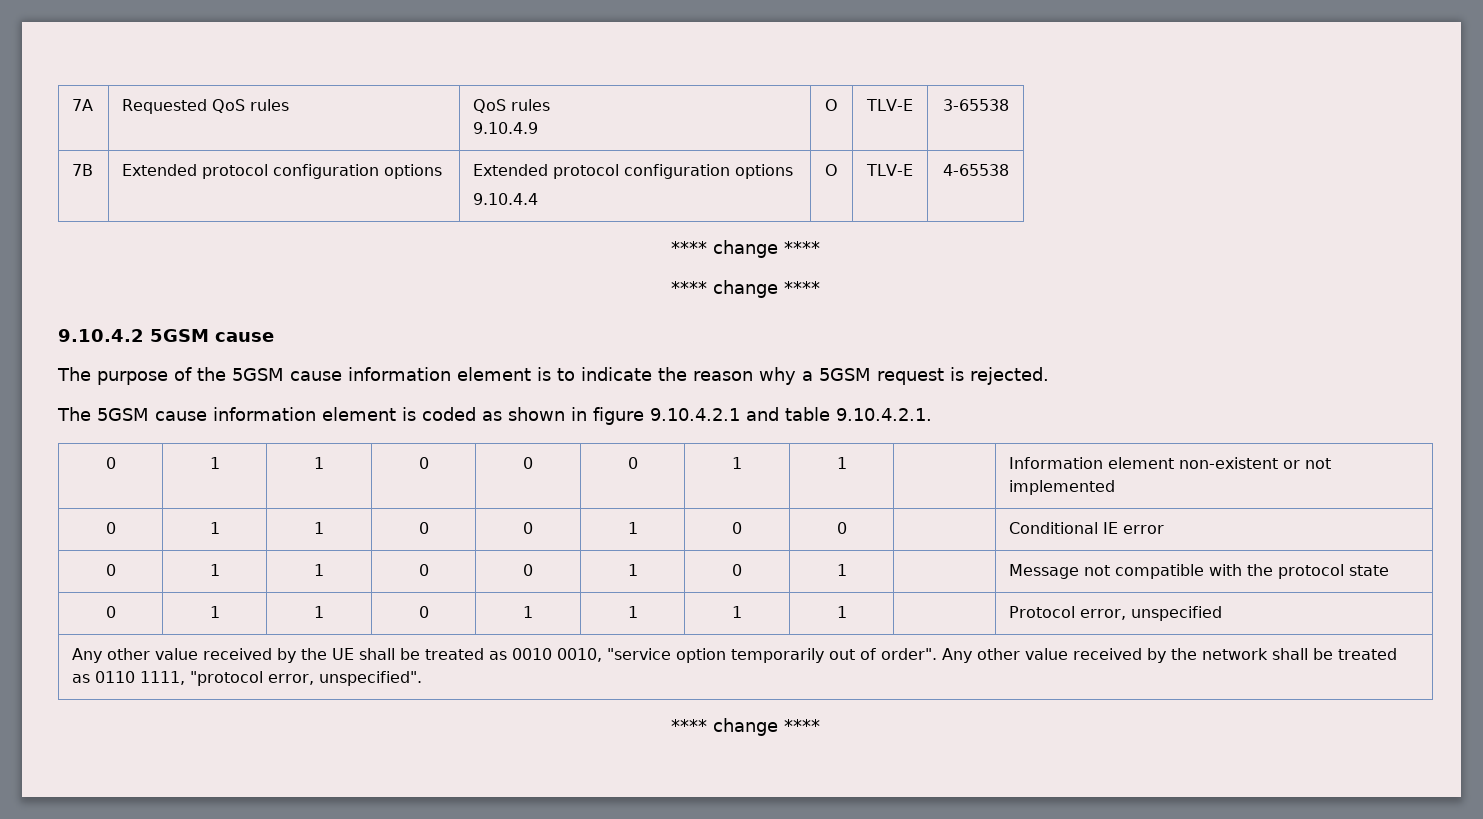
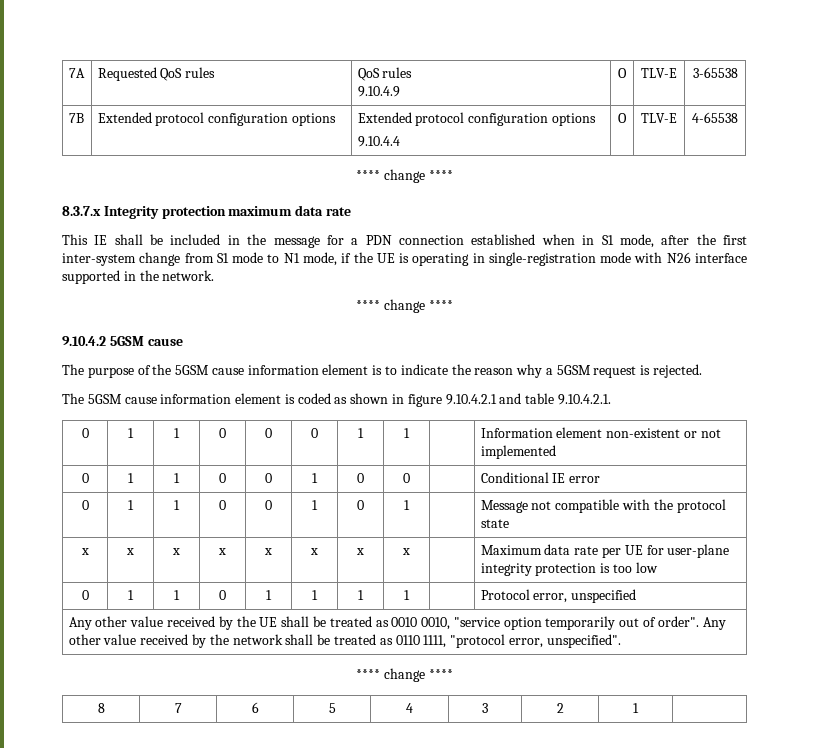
(820, 247) none -> [62,205,351,219] [62,234,747,248] [62,252,748,266] [62,270,215,284] // 8.3.7.x Integrity protection maximum data rate // This IE shall be included in the message for a PDN connection established when in S1 mode, after the first inter-system change from S1 mode to N1 mode, if the UE is operating in single-registration mode with N26 interface supported in the network.
(1390, 570) none -> [80,548,89,555] [126,548,134,555] [172,548,180,555] [218,548,226,555] [264,548,272,555] [310,548,318,555] [356,548,364,555] [402,548,410,555] [480,544,730,558] [480,562,658,576] // x | x | x | x | x | x | x | x | | Maximum data rate per UE for user-plane integrity protection is too low
(820, 725) none -> [97,703,105,713] [174,703,182,713] [251,702,259,713] [328,703,336,713] [406,703,413,713] [482,703,488,713] [556,703,564,713] [633,703,639,713] // 8 | 7 | 6 | 5 | 4 | 3 | 2 | 1 |

